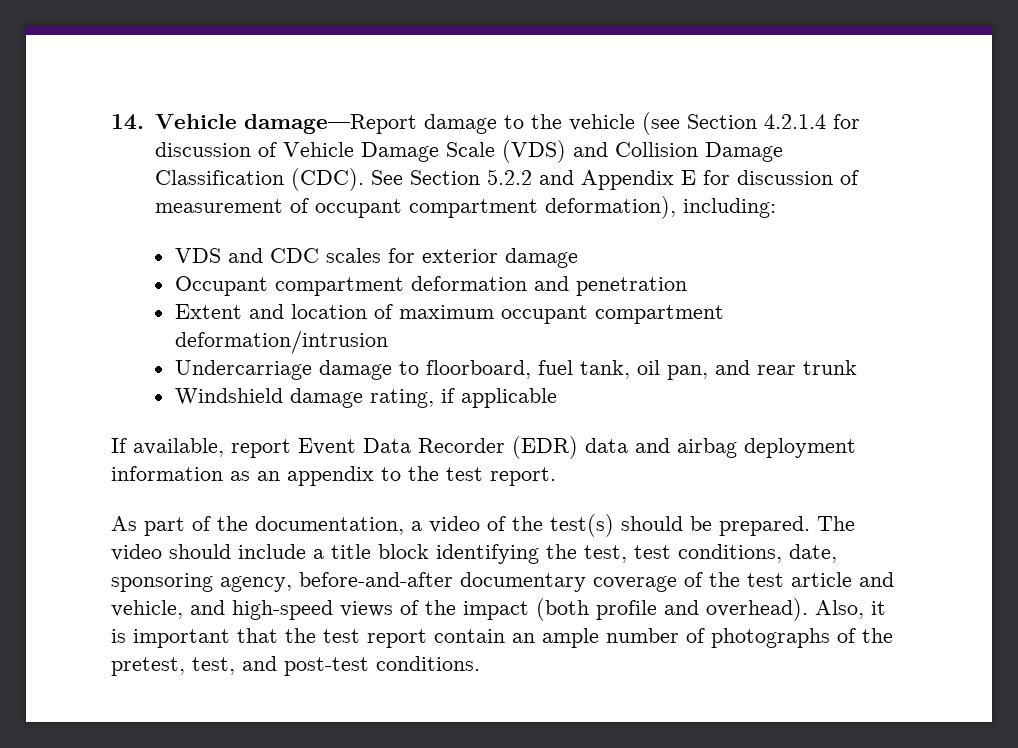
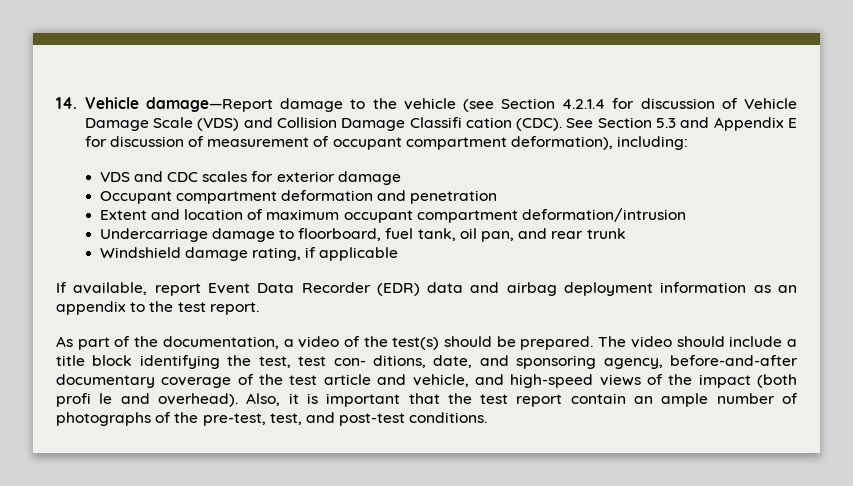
[154,170,284,185] Classification -> [409,117,512,128] Classifi cation
[486,169,532,185] 5.2.2 -> [656,118,677,128] 5.3
[678,544,837,563] conditions, date, -> [333,355,509,368] con- ditions, date, and
[596,600,657,620] profile -> [56,393,113,407] profi le
[111,657,185,676] pretest, -> [202,413,266,426] pre-test,

